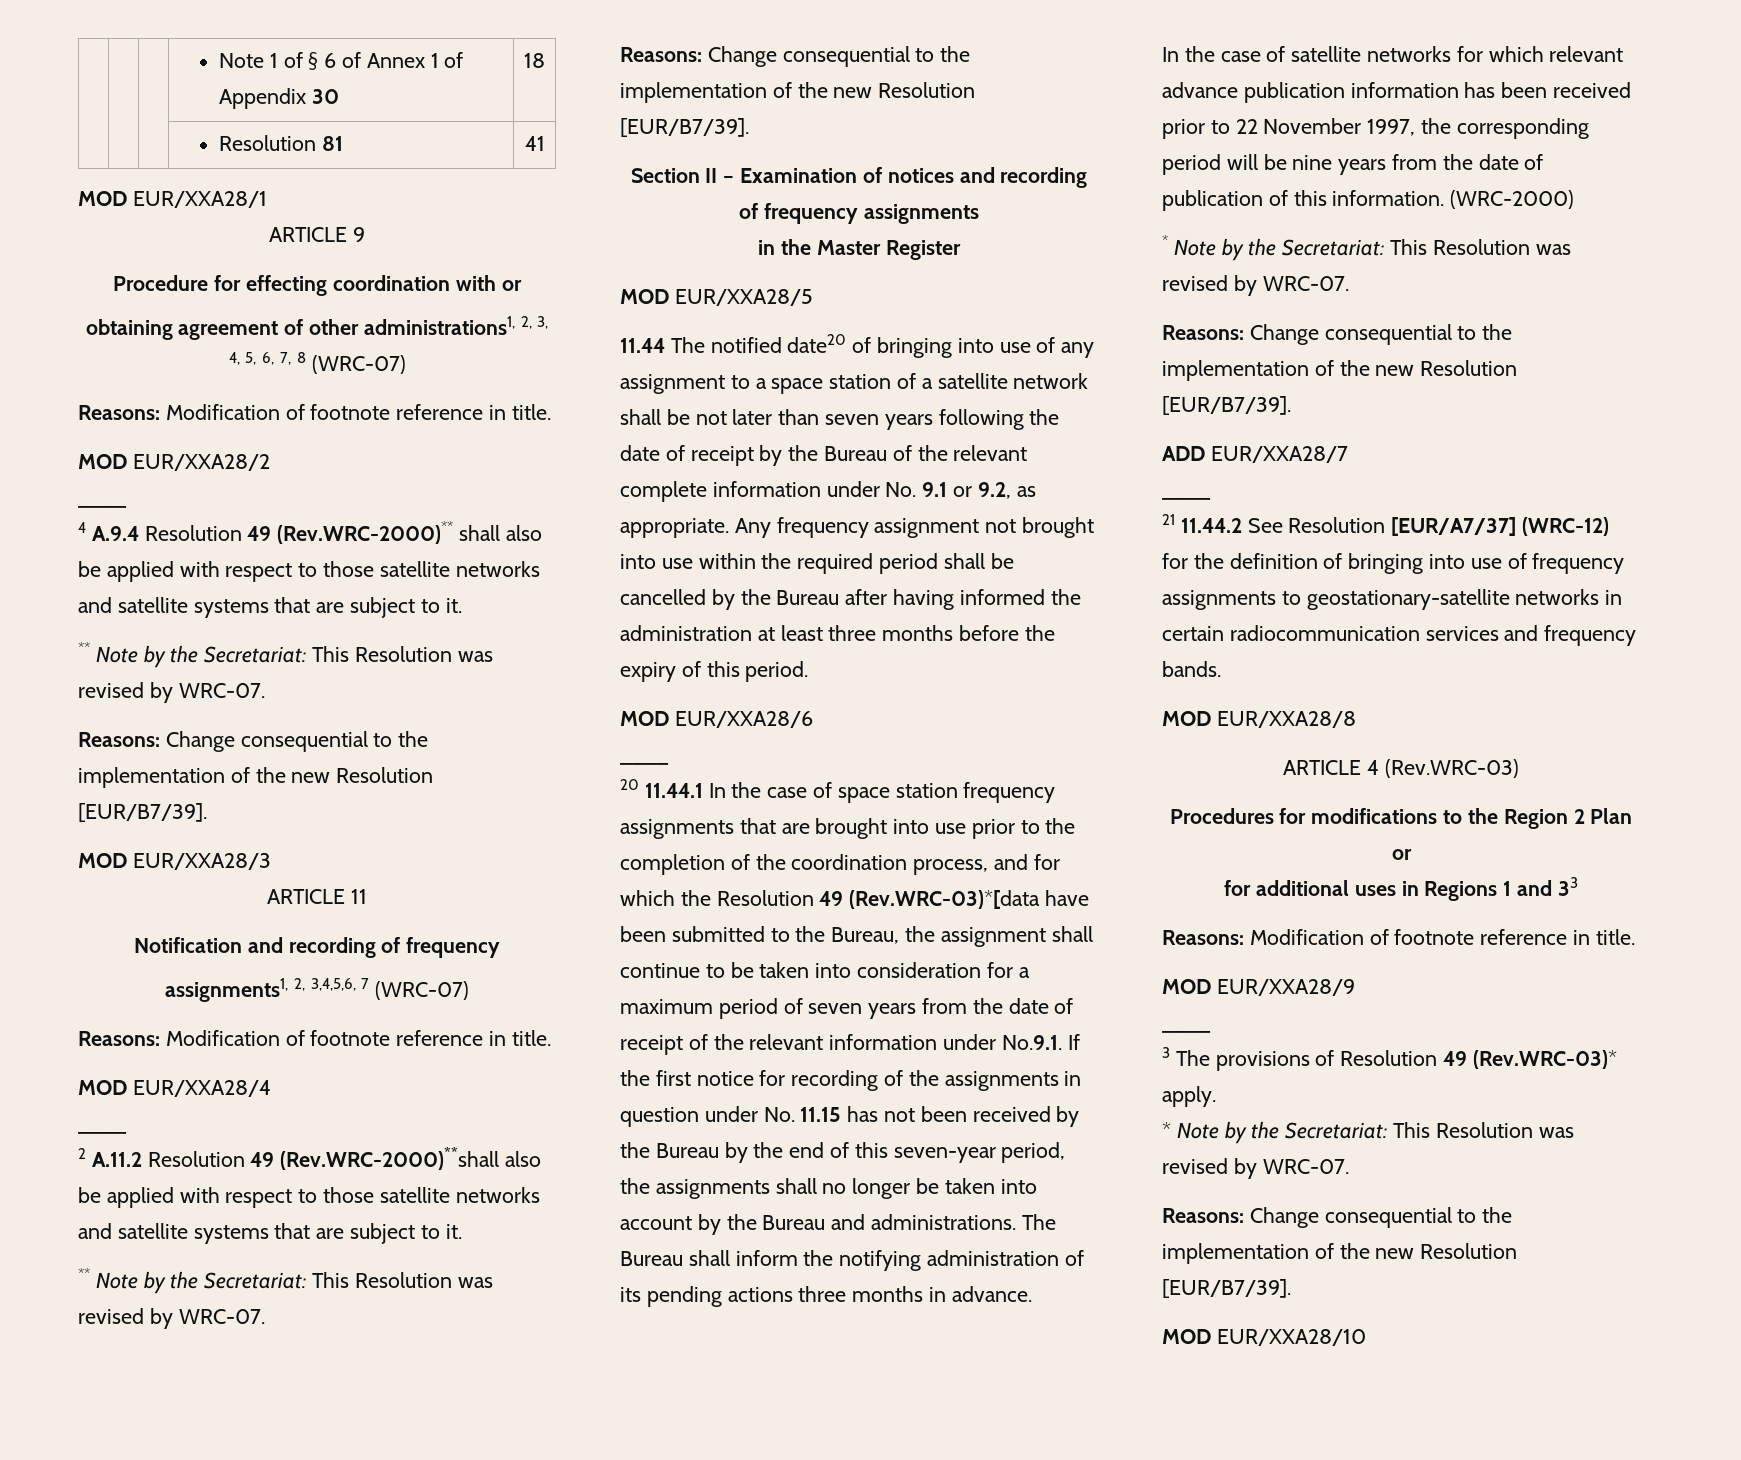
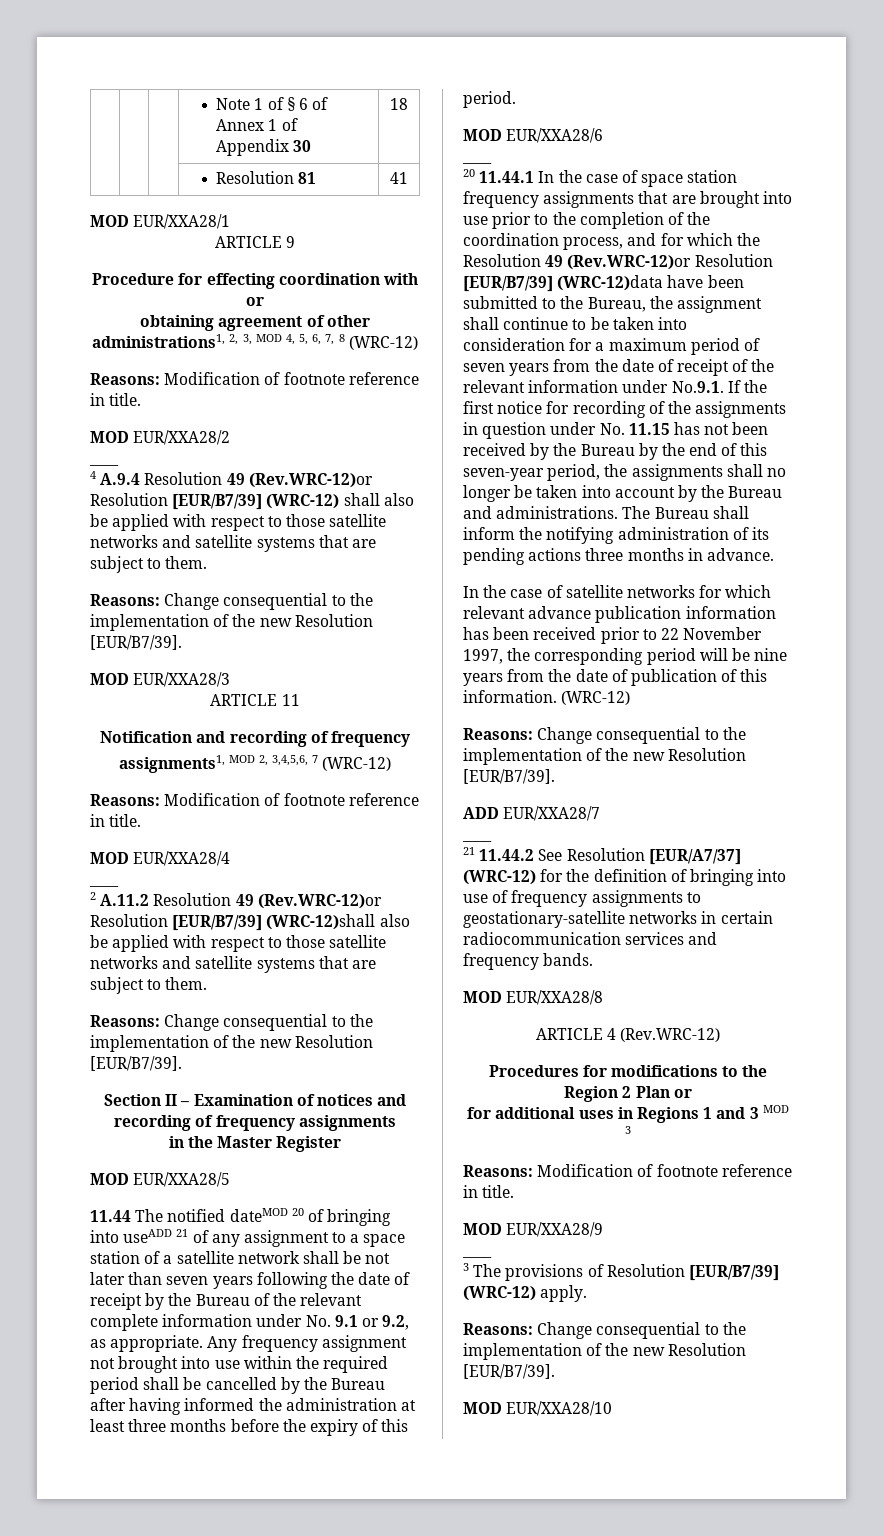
(549, 322) none -> [255,334,282,342] MOD
[311,355,406,374] (WRC-07) -> [348,336,418,350] (WRC-12)
[277,521,454,544] (Rev.WRC-2000)** -> [248,473,373,488] [90,493,340,510] (Rev.WRC-12)or Resolution [EUR/B7/39] (WRC-12)
[445,598,462,613] [78,642,493,668] [78,682,265,703] it. // ** Note by the Secretariat: This Resolution was revised by WRC-07. -> [165,556,208,569] them.
(288, 990) none -> [228,755,255,763] MOD
[375,981,470,1000] (WRC-07) -> [322,757,392,771] (WRC-12)
[280,1147,500,1170] (Rev.WRC-2000)**shall -> [257,894,382,909] [90,914,376,931] (Rev.WRC-12)or Resolution [EUR/B7/39] (WRC-12)shall
[445,1224,462,1239] [78,1268,493,1294] [78,1308,265,1329] it. // ** Note by the Secretariat: This Resolution was revised by WRC-07. -> [165,977,208,990] them.
[787,334,1031,358] date20 of bringing into use -> [229,1208,392,1226] [90,1229,189,1243] dateMOD 20 of bringing into useADD 21
[849,890,1041,909] (Rev.WRC-03)*[data -> [567,254,773,270] [463,275,664,292] (Rev.WRC-12)or Resolution [EUR/B7/39] (WRC-12)data
[1450,190,1575,209] [1162,235,1571,261] [1162,275,1349,296] (WRC-2000) // * Note by the Secretariat: This Resolution was revised by WRC-07. -> [561,691,631,705] (WRC-12)
[1384,759,1519,778] (Rev.WRC-03) -> [620,1028,721,1042] (Rev.WRC-12)
[1557,877,1578,896] 33 -> [749,1105,789,1119] [625,1126,631,1134] 3 MOD 3
[1443,1050,1617,1069] 49 (Rev.WRC-03)* -> [688,1265,779,1281] [463,1286,536,1301] [EUR/B7/39] (WRC-12)
[1162,1121,1574,1144] [1162,1158,1349,1179] // * Note by the Secretariat: This Resolution was revised by WRC-07. -> (588, 1293) none

